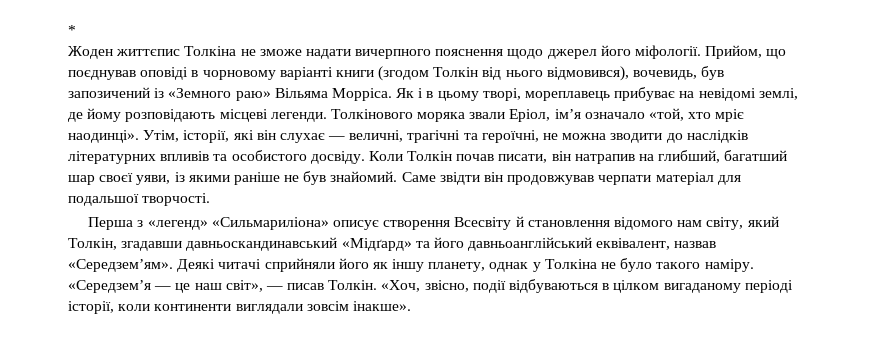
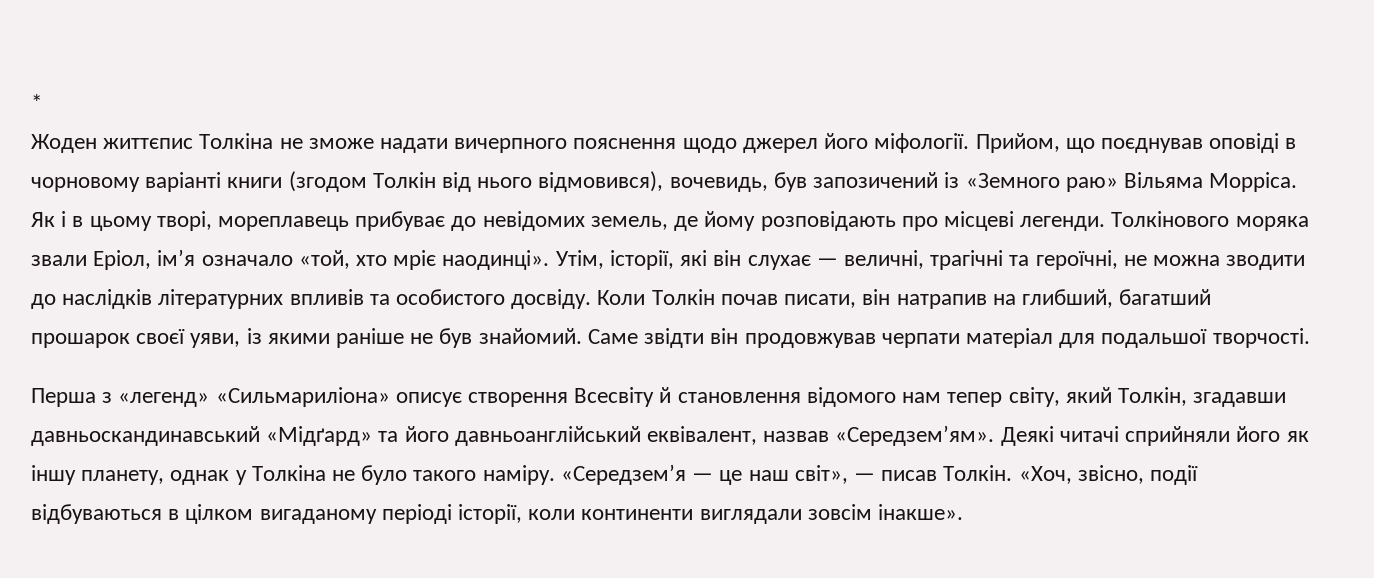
[679,88,798,101] на невідомі землі, -> [451,211,668,231] до невідомих земель,
(216, 115) none -> [901,216,938,231] про
[68,175,95,185] шар -> [31,333,130,348] прошарок
(703, 223) none -> [947,392,1003,407] тепер

